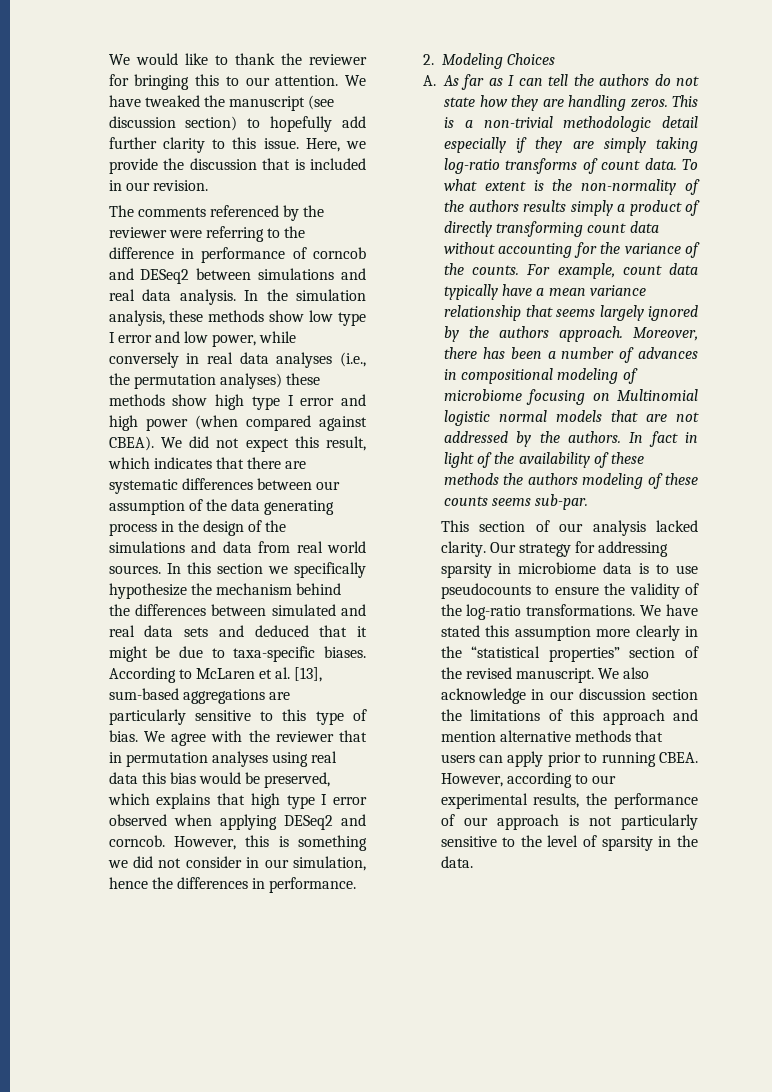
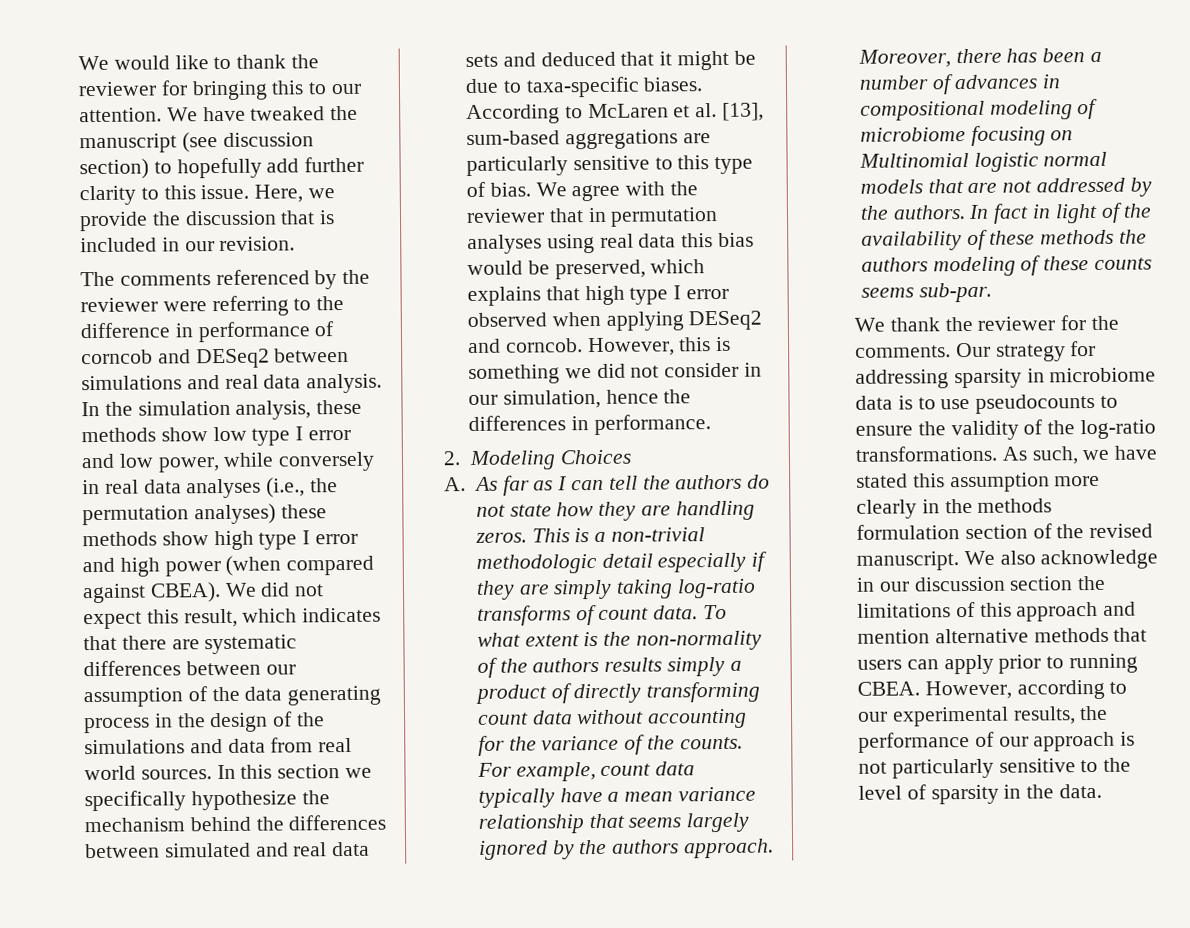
[440,520,698,536] [440,541,486,557] This section of our analysis lacked clarity. -> [854,315,1120,332] [855,345,952,358] We thank the reviewer for the comments.
[640,605,662,616] We -> [1001,446,1110,465] As such, we
[471,646,620,662] “statistical properties” -> [977,498,1053,513] [856,524,961,540] methods formulation

